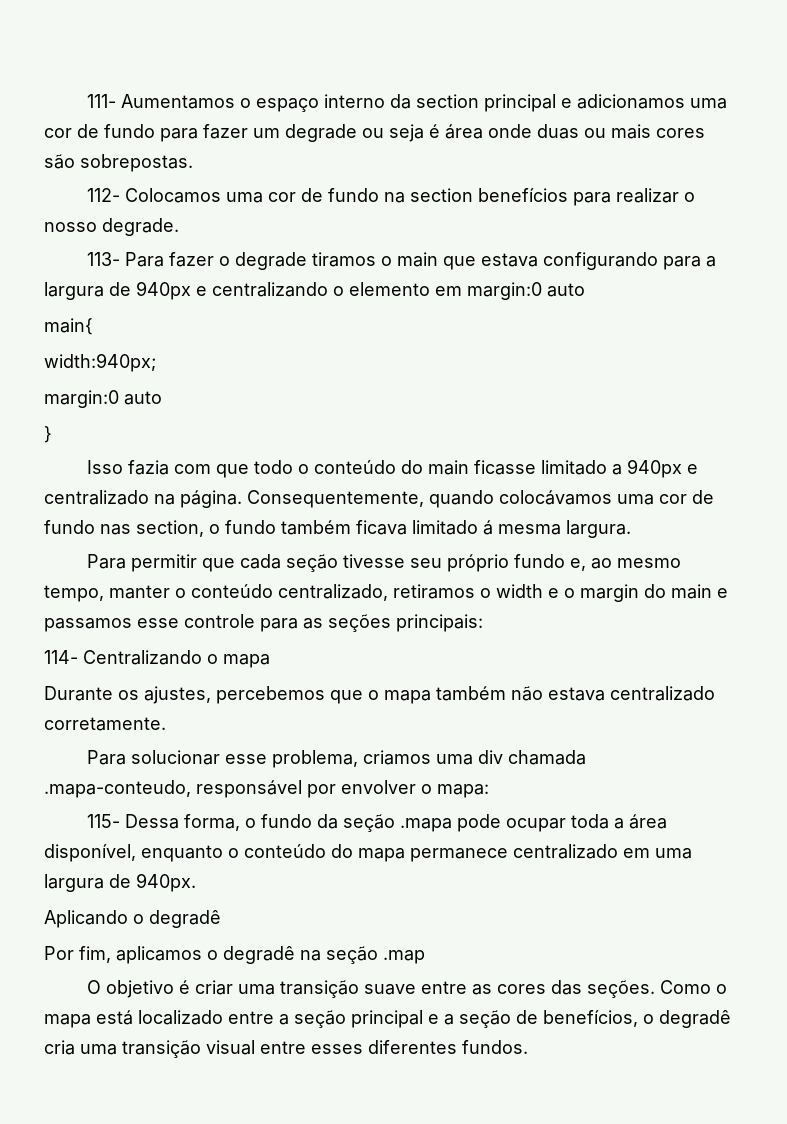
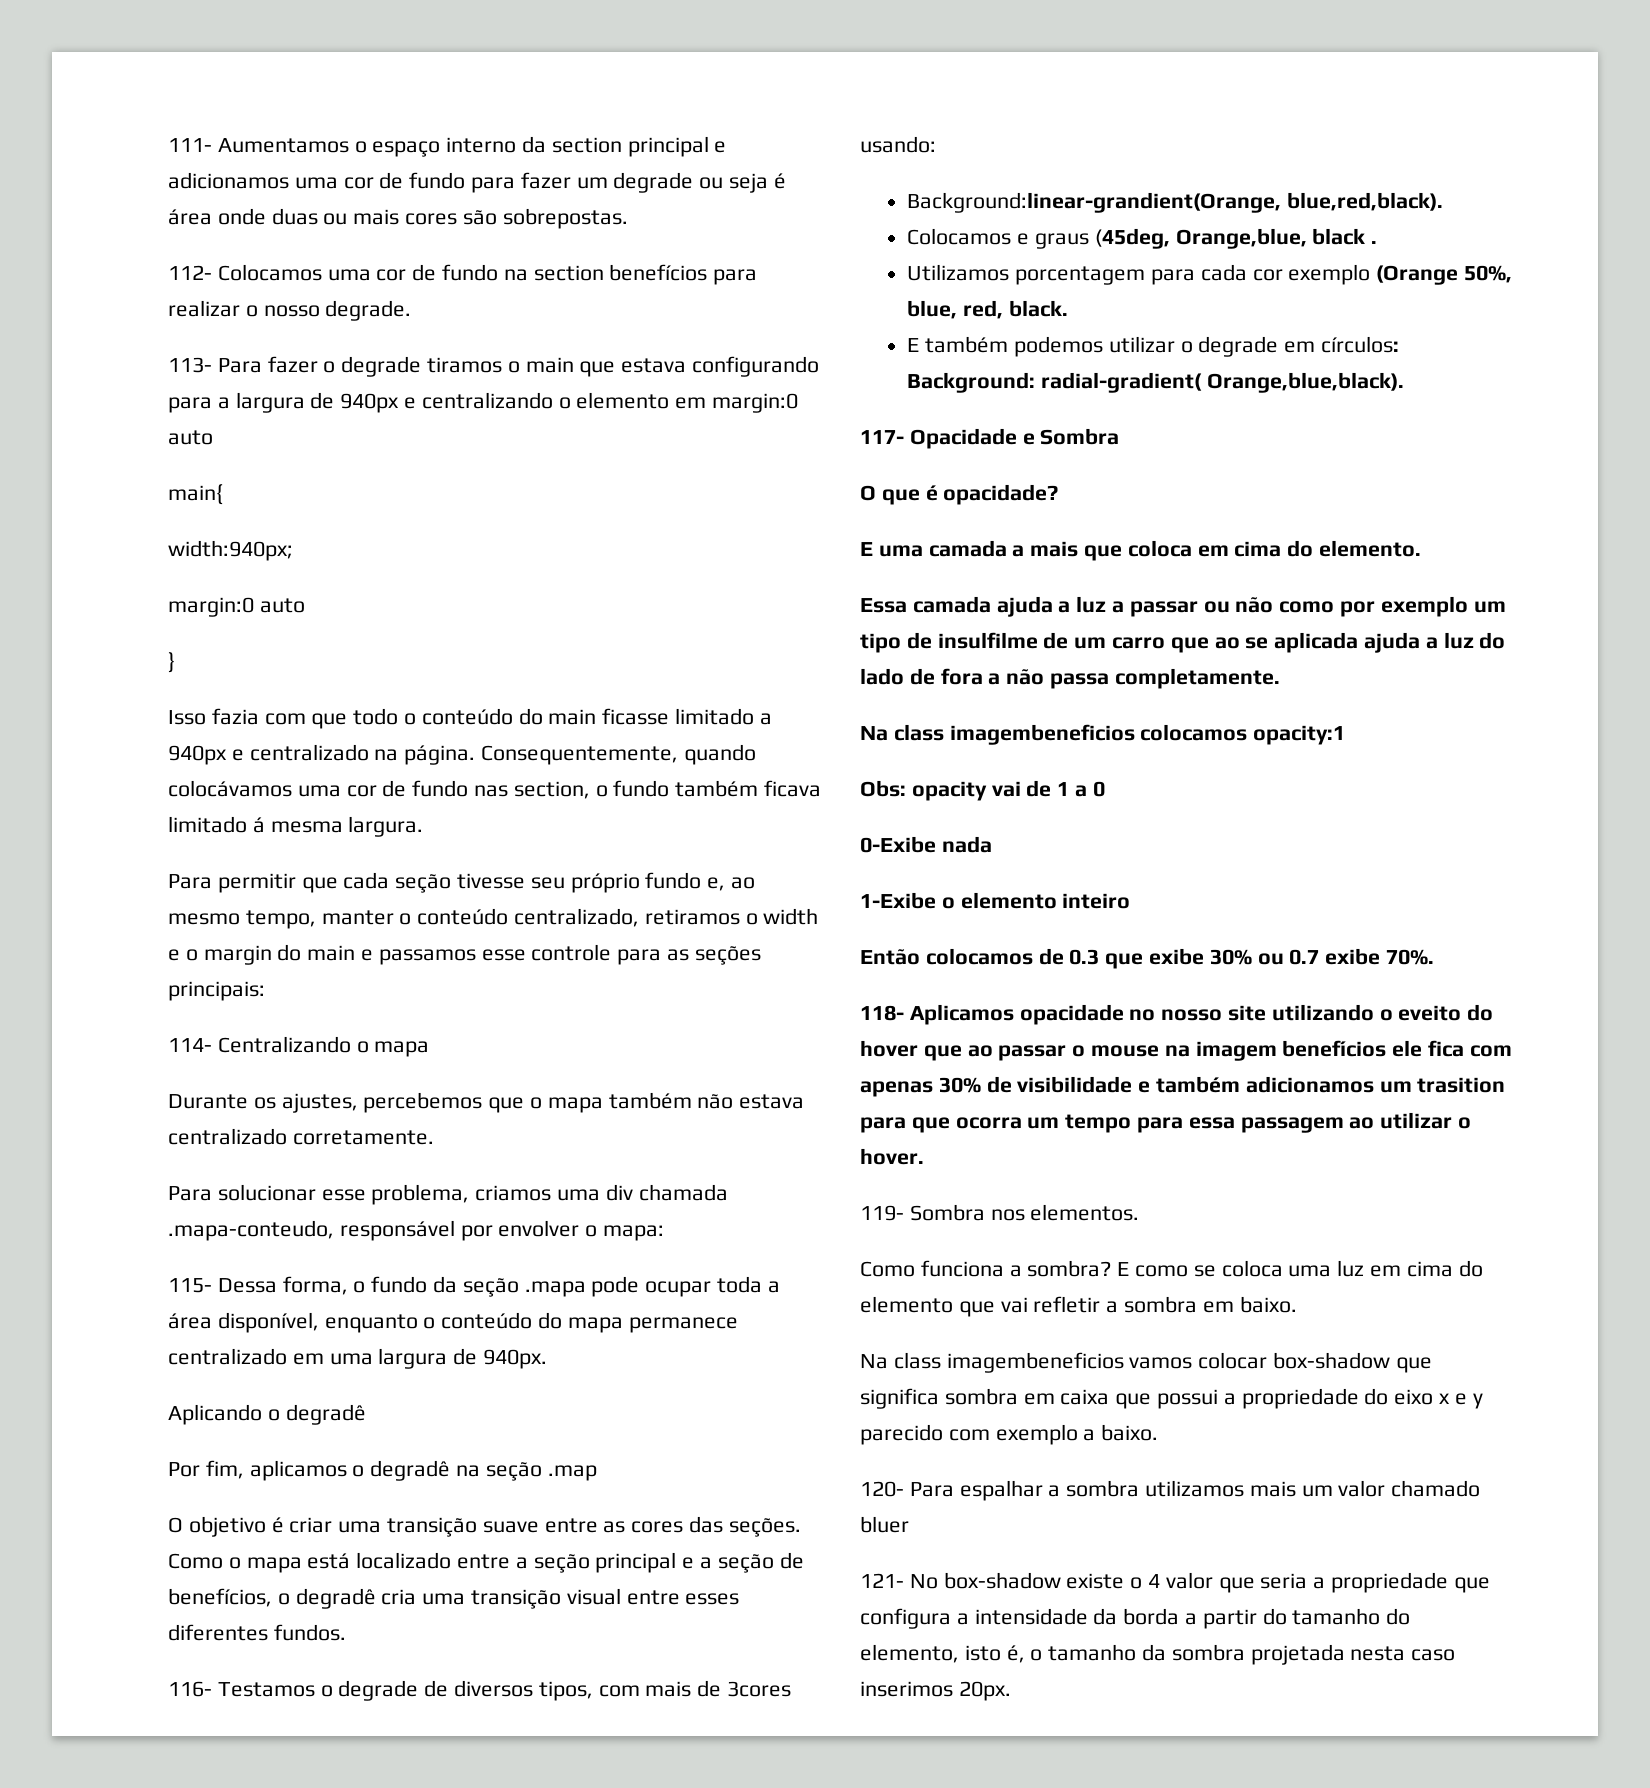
(528, 1047) none -> [168,1680,792,1701] [860,136,936,153] [907,192,1444,213] [907,228,1378,249] [907,264,1513,285] [907,300,1069,319] [907,336,1400,357] [907,372,1405,393] [860,428,1120,449] [860,484,1059,505] [860,540,1422,561] [860,596,1506,617] [860,632,1506,653] [860,668,1280,689] [860,724,1346,745] [860,780,1105,801] [860,836,992,853] [860,892,1131,909] [860,948,1435,969] [860,1004,1494,1025] [860,1040,1512,1061] [860,1076,1506,1097] [860,1112,1472,1133] [860,1148,924,1165] [860,1204,1140,1221] [860,1260,1483,1277] [860,1296,1297,1317] [860,1352,1432,1373] [860,1388,1483,1409] [860,1424,1159,1445] [860,1480,1481,1501] [860,1516,909,1533] [860,1572,1490,1593] [860,1608,1411,1629] [860,1644,1456,1665] [860,1681,1011,1701] // 116- Testamos o degrade de diversos tipos, com mais de 3cores usando: // Background:linear-grandient(Orange, blue,red,black). // Colocamos e graus (45deg, Orange,blue, black . // Utilizamos porcentagem para cada cor exemplo (Orange 50%, blue, red, black. // E também podemos utilizar o degrade em círculos: Background: radial-gradient( Orange,blue,black). // 117- Opacidade e Sombra // O que é opacidade? // E uma camada a mais que coloca em cima do elemento. // Essa camada ajuda a luz a passar ou não como por exemplo um tipo de insulfilme de um carro que ao se aplicada ajuda a luz do lado de fora a não passa completamente. // Na class imagembeneficios colocamos opacity:1 // Obs: opacity vai de 1 a 0 // 0-Exibe nada // 1-Exibe o elemento inteiro // Então colocamos de 0.3 que exibe 30% ou 0.7 exibe 70%. // 118- Aplicamos opacidade no nosso site utilizando o eveito do hover que ao passar o mouse na imagem benefícios ele fica com apenas 30% de visibilidade e também adicionamos um trasition para que ocorra um tempo para essa passagem ao utilizar o hover. // 119- Sombra nos elementos. // Como funciona a sombra? E como se coloca uma luz em cima do elemento que vai refletir a sombra em baixo. // Na class imagembeneficios vamos colocar box-shadow que significa sombra em caixa que possui a propriedade do eixo x e y parecido com exemplo a baixo. // 120- Para espalhar a sombra utilizamos mais um valor chamado bluer // 121- No box-shadow existe o 4 valor que seria a propriedade que configura a intensidade da borda a partir do tamanho do elemento, isto é, o tamanho da sombra projetada nesta caso inserimos 20px.

